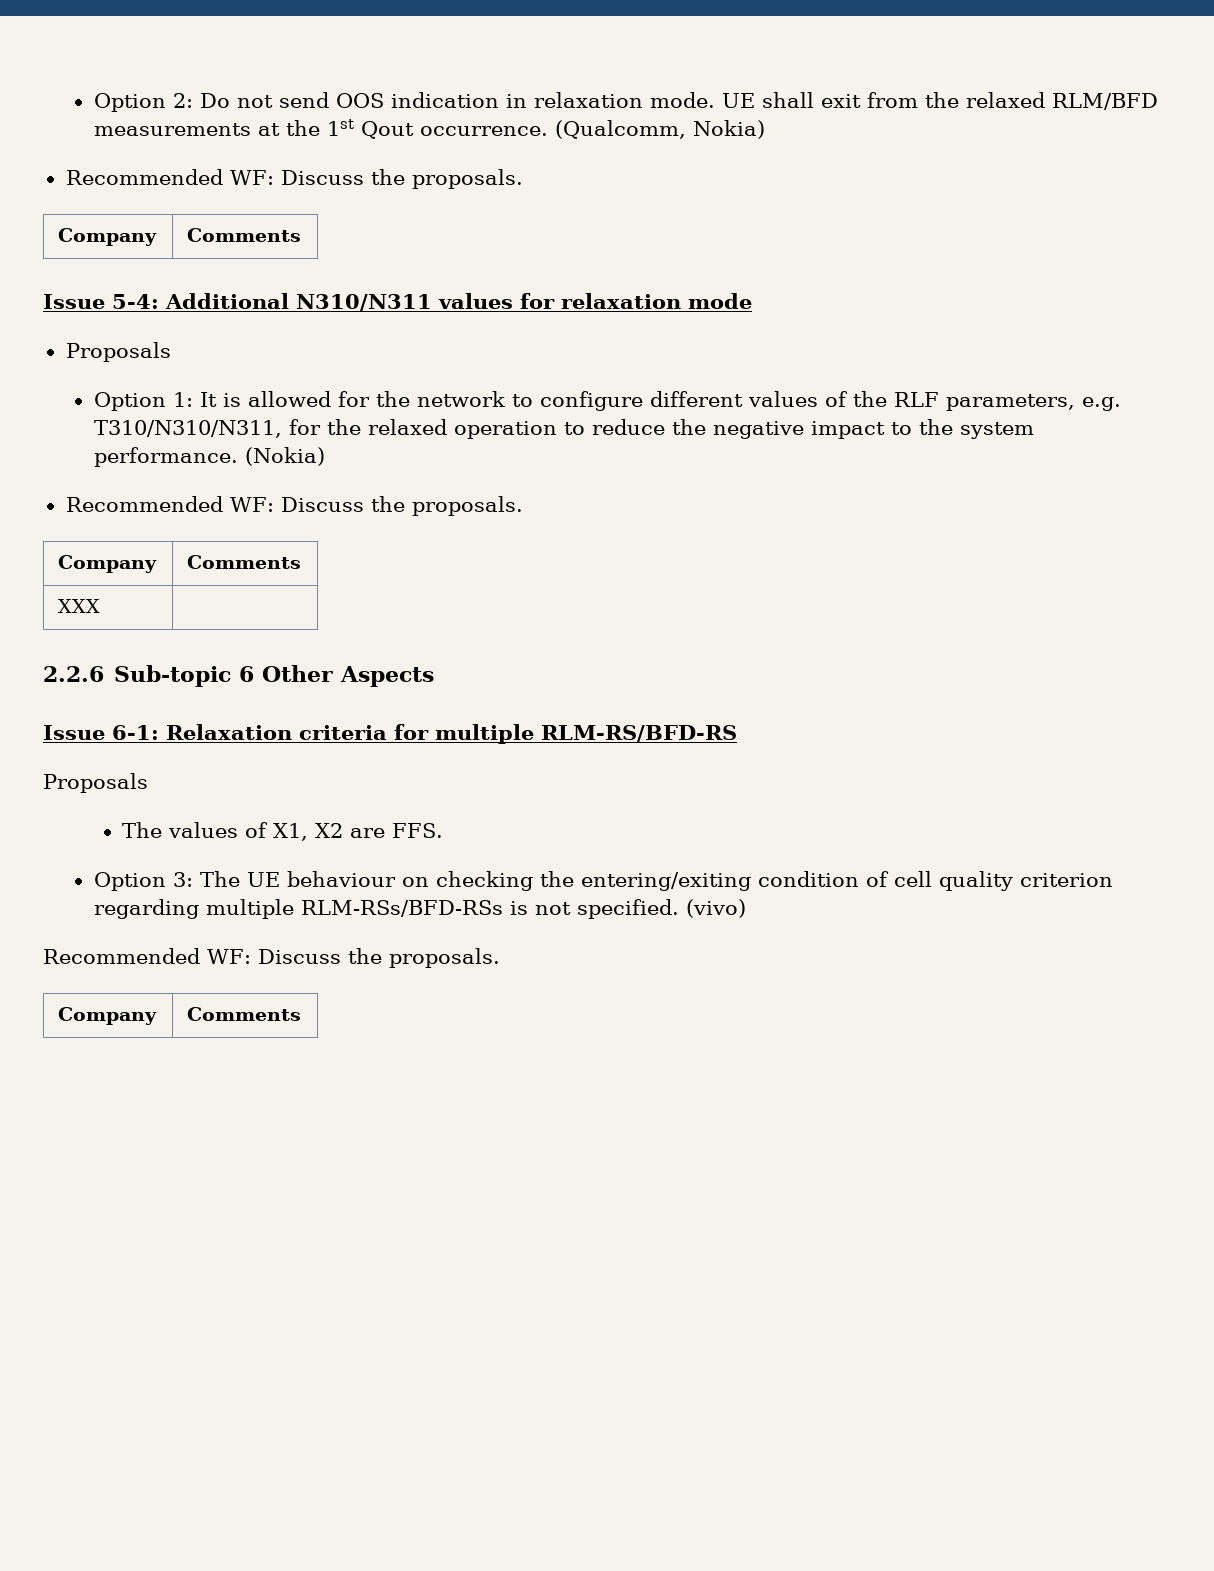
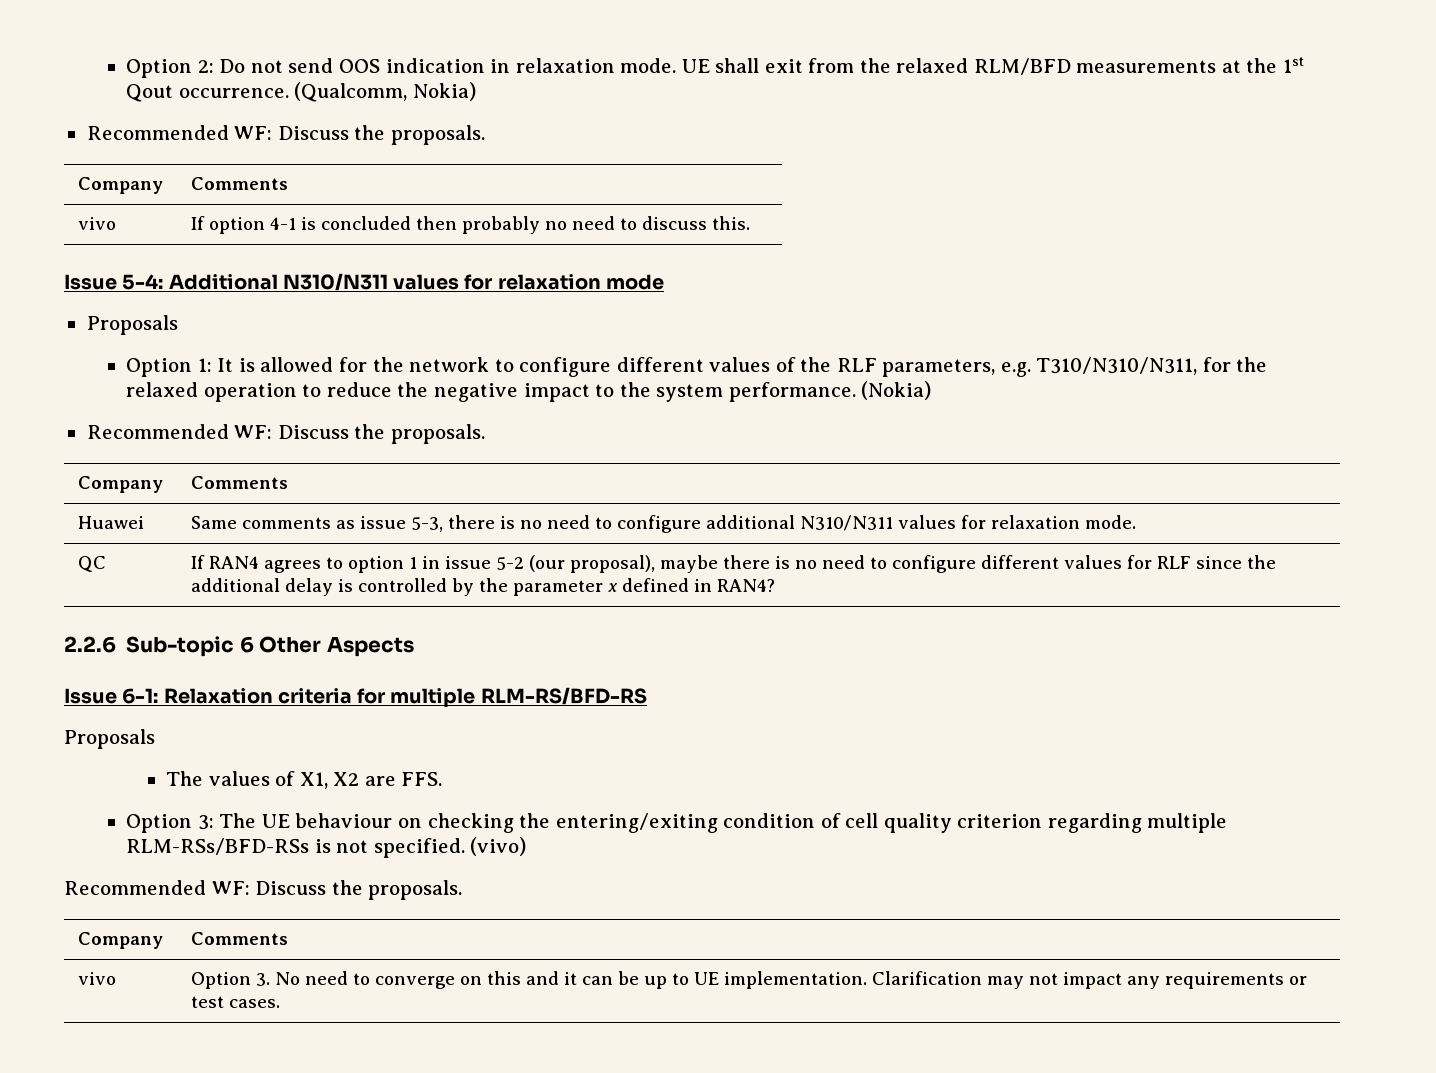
(302, 235) none -> [77,217,116,230] [190,216,750,234] // vivo | If option 4-1 is concluded then probably no need to discuss this.
[58,599,101,613] XXX | -> [77,516,144,529] [190,515,1136,533] [77,556,106,572] [190,555,1276,573] [190,578,775,596] Huawei | Same comments as issue 5-3, there is no need to configure additional N310/N311 values for relaxation mode. // QC | If RAN4 agrees to option 1 in issue 5-2 (our proposal), maybe there is no need to configure different values for RLF since the additional delay is controlled by the parameter x defined in RAN4?
(302, 1014) none -> [77,972,116,985] [190,971,1307,989] [190,996,280,1008] // vivo | Option 3. No need to converge on this and it can be up to UE implementation. Clarification may not impact any requirements or test cases.

